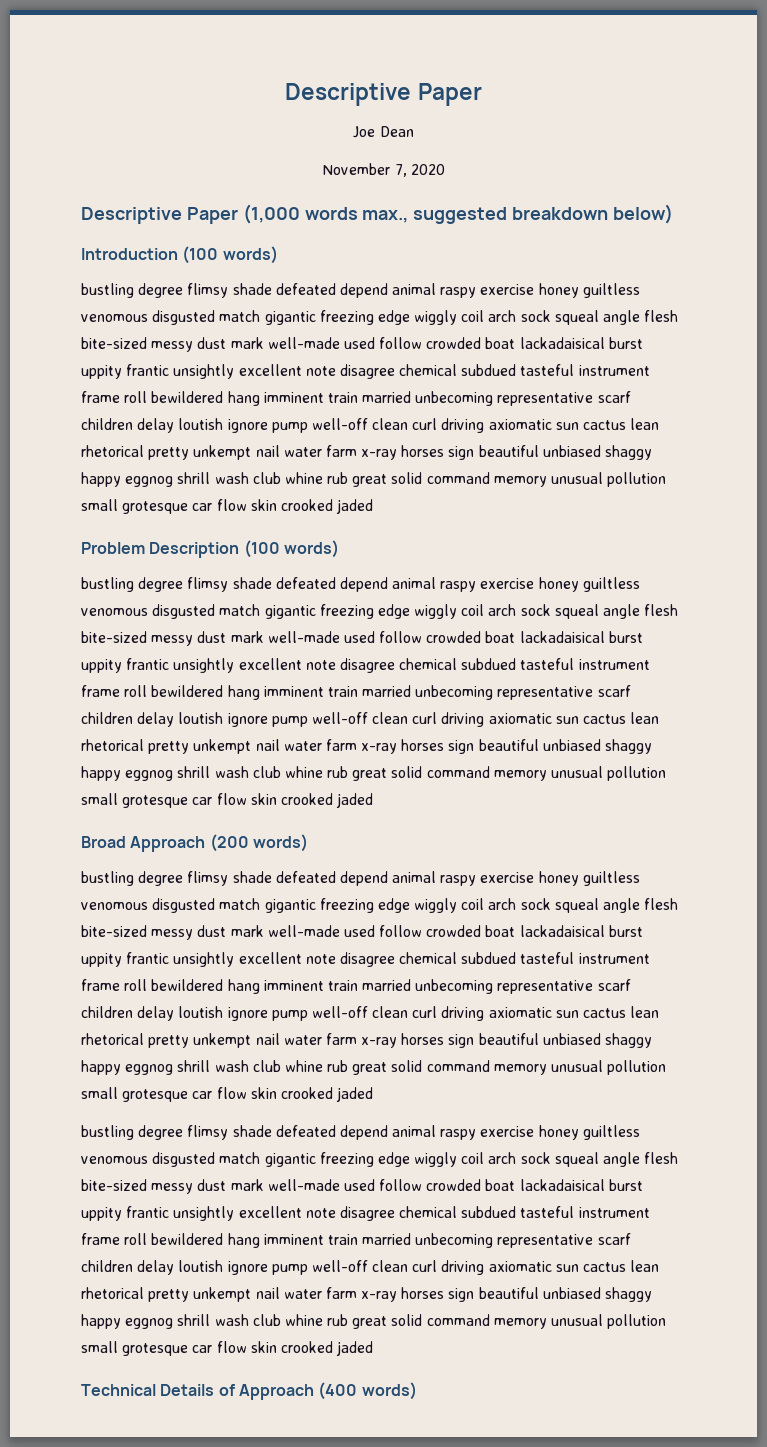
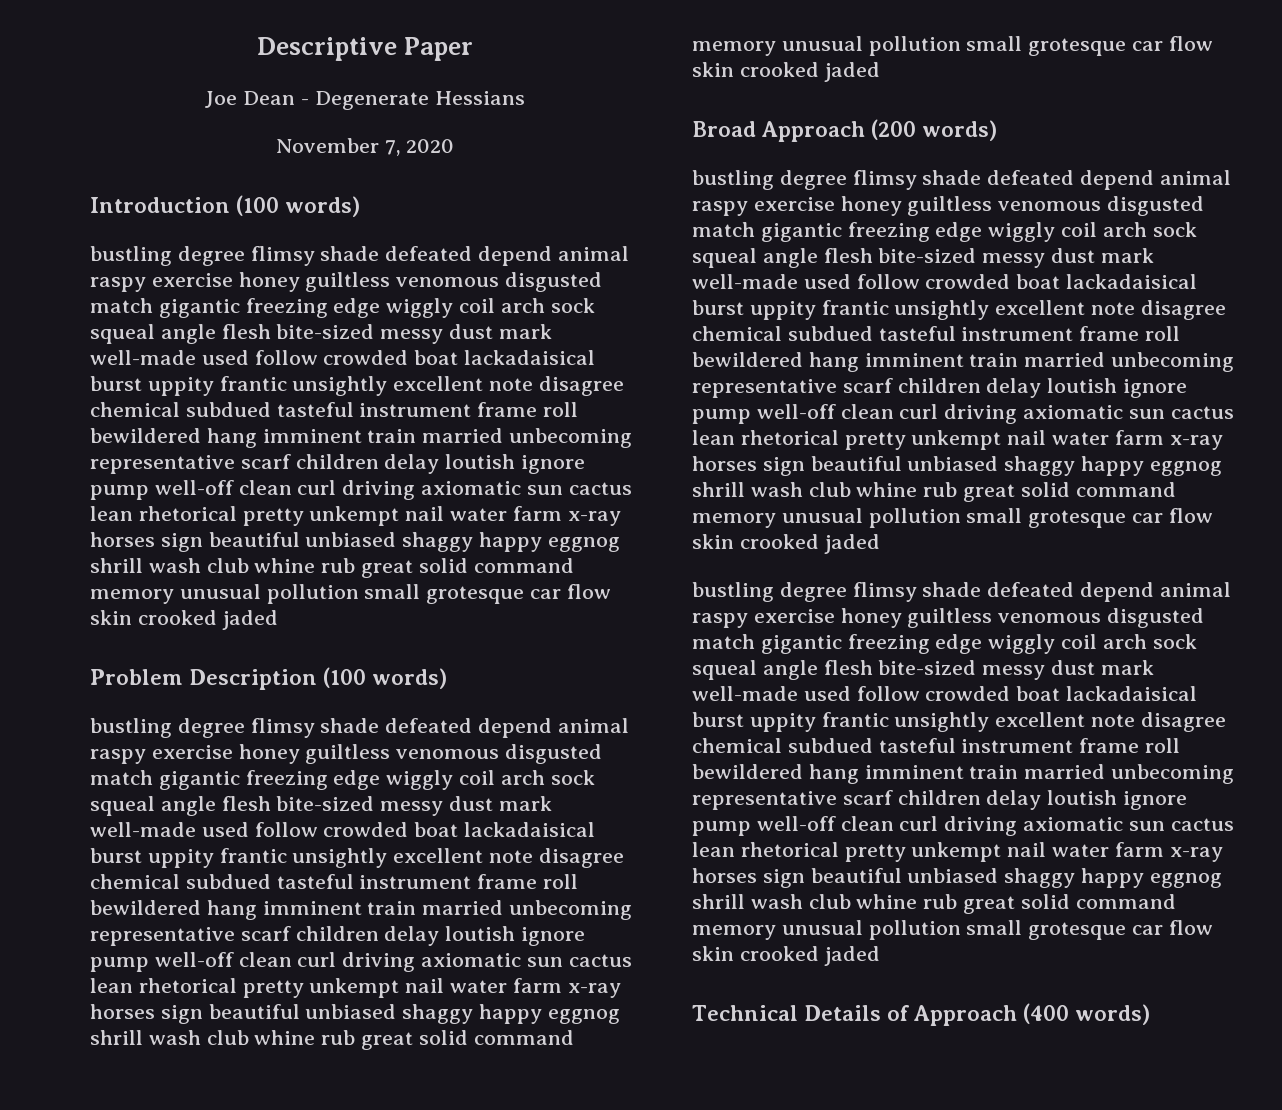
(414, 131) none -> [301,91,525,110] - Degenerate Hessians
[81,204,674,224] // Descriptive Paper (1,000 words max., suggested breakdown below) -> (455, 146) none

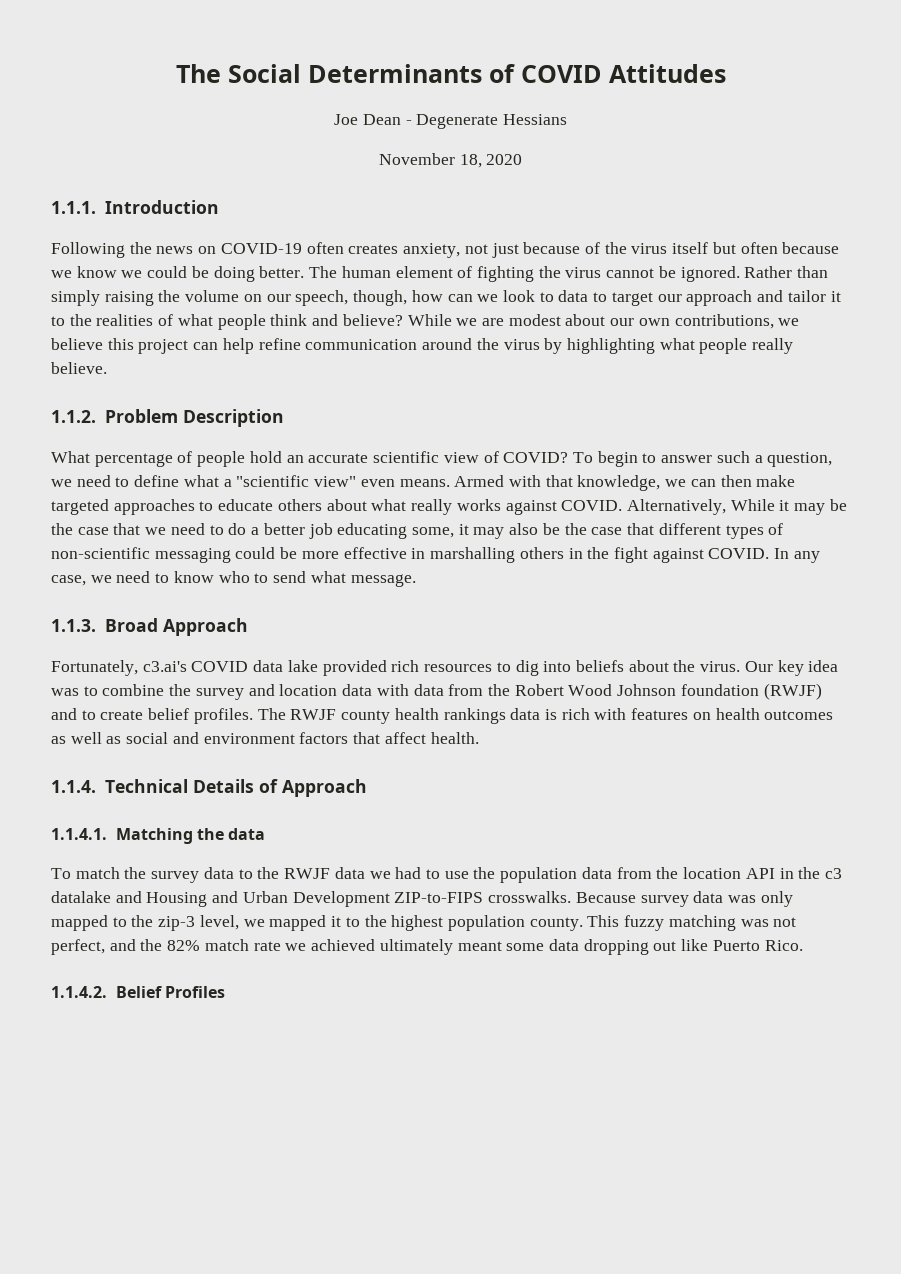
[256,37,474,61] Descriptive Paper -> [175,64,726,83] The Social Determinants of COVID Attitudes
[384,140,401,156] 7, -> [459,154,482,168] 18,
(455, 146) none -> [51,201,96,214] 1.1.1.
[236,195,361,217] [90,246,629,266] [90,272,603,292] [90,298,595,318] [90,324,552,344] [90,350,596,365] [90,376,624,396] [90,402,579,417] [90,428,633,448] [90,454,586,474] [90,480,632,500] [90,506,621,526] [90,532,620,552] [90,558,574,578] [90,584,611,604] [90,610,278,630] [90,667,448,690] [90,718,629,738] [90,744,603,764] [90,770,595,790] [90,796,552,816] [90,822,596,837] [90,848,624,868] [90,874,579,889] [90,900,633,920] [90,926,586,946] [90,952,632,972] [90,978,621,998] [90,1004,620,1024] [90,1030,574,1050] [692,36,1213,56] [692,62,880,82] [692,119,998,142] [692,170,1231,190] [692,196,1205,216] [692,222,1197,242] [692,248,1154,268] [692,274,1198,289] [692,300,1226,320] [692,326,1181,341] [692,352,1235,372] [692,378,1188,398] [692,404,1234,424] [692,430,1223,450] [692,456,1222,476] [692,482,1176,502] [692,508,1213,528] [692,534,880,554] [692,582,1231,602] [692,608,1205,628] [692,634,1197,654] [692,660,1154,680] [692,686,1198,701] [692,712,1226,732] [692,738,1181,753] [692,764,1235,784] [692,790,1188,810] [692,816,1234,836] [692,842,1223,862] [692,868,1222,888] [692,894,1176,914] [692,920,1213,940] [692,946,880,966] [692,1003,1151,1026] (100 words) // bustling degree flimsy shade defeated depend animal raspy exercise honey guiltless venomous disgusted match gigantic freezing edge wiggly coil arch sock squeal angle flesh bite-sized messy dust mark well-made used follow crowded boat lackadaisical burst uppity frantic unsightly excellent note disagree chemical subdued tasteful instrument frame roll bewildered hang imminent train married unbecoming representative scarf children delay loutish ignore pump well-off clean curl driving axiomatic sun cactus lean rhetorical pretty unkempt nail water farm x-ray horses sign beautiful unbiased shaggy happy eggnog shrill wash club whine rub great solid command memory unusual pollution small grotesque car flow skin crooked jaded // Problem Description (100 words) // bustling degree flimsy shade defeated depend animal raspy exercise honey guiltless venomous disgusted match gigantic freezing edge wiggly coil arch sock squeal angle flesh bite-sized messy dust mark well-made used follow crowded boat lackadaisical burst uppity frantic unsightly excellent note disagree chemical subdued tasteful instrument frame roll bewildered hang imminent train married unbecoming representative scarf children delay loutish ignore pump well-off clean curl driving axiomatic sun cactus lean rhetorical pretty unkempt nail water farm x-ray horses sign beautiful unbiased shaggy happy eggnog shrill wash club whine rub great solid command memory unusual pollution small grotesque car flow skin crooked jaded // Broad Approach (200 words) // bustling degree flimsy shade defeated depend animal raspy exercise honey guiltless venomous disgusted match gigantic freezing edge wiggly coil arch sock squeal angle flesh bite-sized messy dust mark well-made used follow crowded boat lackadaisical burst uppity frantic unsightly excellent note disagree chemical subdued tasteful instrument frame roll bewildered hang imminent train married unbecoming representative scarf children delay loutish ignore pump well-off clean curl driving axiomatic sun cactus lean rhetorical pretty unkempt nail water farm x-ray horses sign beautiful unbiased shaggy happy eggnog shrill wash club whine rub great solid command memory unusual pollution small grotesque car flow skin crooked jaded // bustling degree flimsy shade defeated depend animal raspy exercise honey guiltless venomous disgusted match gigantic freezing edge wiggly coil arch sock squeal angle flesh bite-sized messy dust mark well-made used follow crowded boat lackadaisical burst uppity frantic unsightly excellent note disagree chemical subdued tasteful instrument frame roll bewildered hang imminent train married unbecoming representative scarf children delay loutish ignore pump well-off clean curl driving axiomatic sun cactus lean rhetorical pretty unkempt nail water farm x-ray horses sign beautiful unbiased shaggy happy eggnog shrill wash club whine rub great solid command memory unusual pollution small grotesque car flow skin crooked jaded // Technical Details of Approach (400 words) -> [51,242,840,258] [51,266,829,282] [51,290,841,306] [51,314,800,330] [51,338,794,354] [51,362,107,374] [51,409,284,427] [51,451,833,467] [51,475,796,491] [51,499,847,515] [51,523,784,539] [51,547,820,563] [51,571,416,587] [51,618,248,636] [51,660,839,676] [51,683,822,700] [51,708,834,724] [51,732,479,744] [51,779,367,797] [51,828,266,844] [51,867,842,883] [51,891,793,907] [51,915,797,931] [51,939,803,955] [51,986,226,998] // Following the news on COVID-19 often creates anxiety, not just because of the virus itself but often because we know we could be doing better. The human element of fighting the virus cannot be ignored. Rather than simply raising the volume on our speech, though, how can we look to data to target our approach and tailor it to the realities of what people think and believe? While we are modest about our own contributions, we believe this project can help refine communication around the virus by highlighting what people really believe. // 1.1.2. Problem Description // What percentage of people hold an accurate scientific view of COVID? To begin to answer such a question, we need to define what a "scientific view" even means. Armed with that knowledge, we can then make targeted approaches to educate others about what really works against COVID. Alternatively, While it may be the case that we need to do a better job educating some, it may also be the case that different types of non-scientific messaging could be more effective in marshalling others in the fight against COVID. In any case, we need to know who to send what message. // 1.1.3. Broad Approach // Fortunately, c3.ai's COVID data lake provided rich resources to dig into beliefs about the virus. Our key idea was to combine the survey and location data with data from the Robert Wood Johnson foundation (RWJF) and to create belief profiles. The RWJF county health rankings data is rich with features on health outcomes as well as social and environment factors that affect health. // 1.1.4. Technical Details of Approach // 1.1.4.1. Matching the data // To match the survey data to the RWJF data we had to use the population data from the location API in the c3 datalake and Housing and Urban Development ZIP-to-FIPS crosswalks. Because survey data was only mapped to the zip-3 level, we mapped it to the highest population county. This fuzzy matching was not perfect, and the 82% match rate we achieved ultimately meant some data dropping out like Puerto Rico. // 1.1.4.2. Belief Profiles

